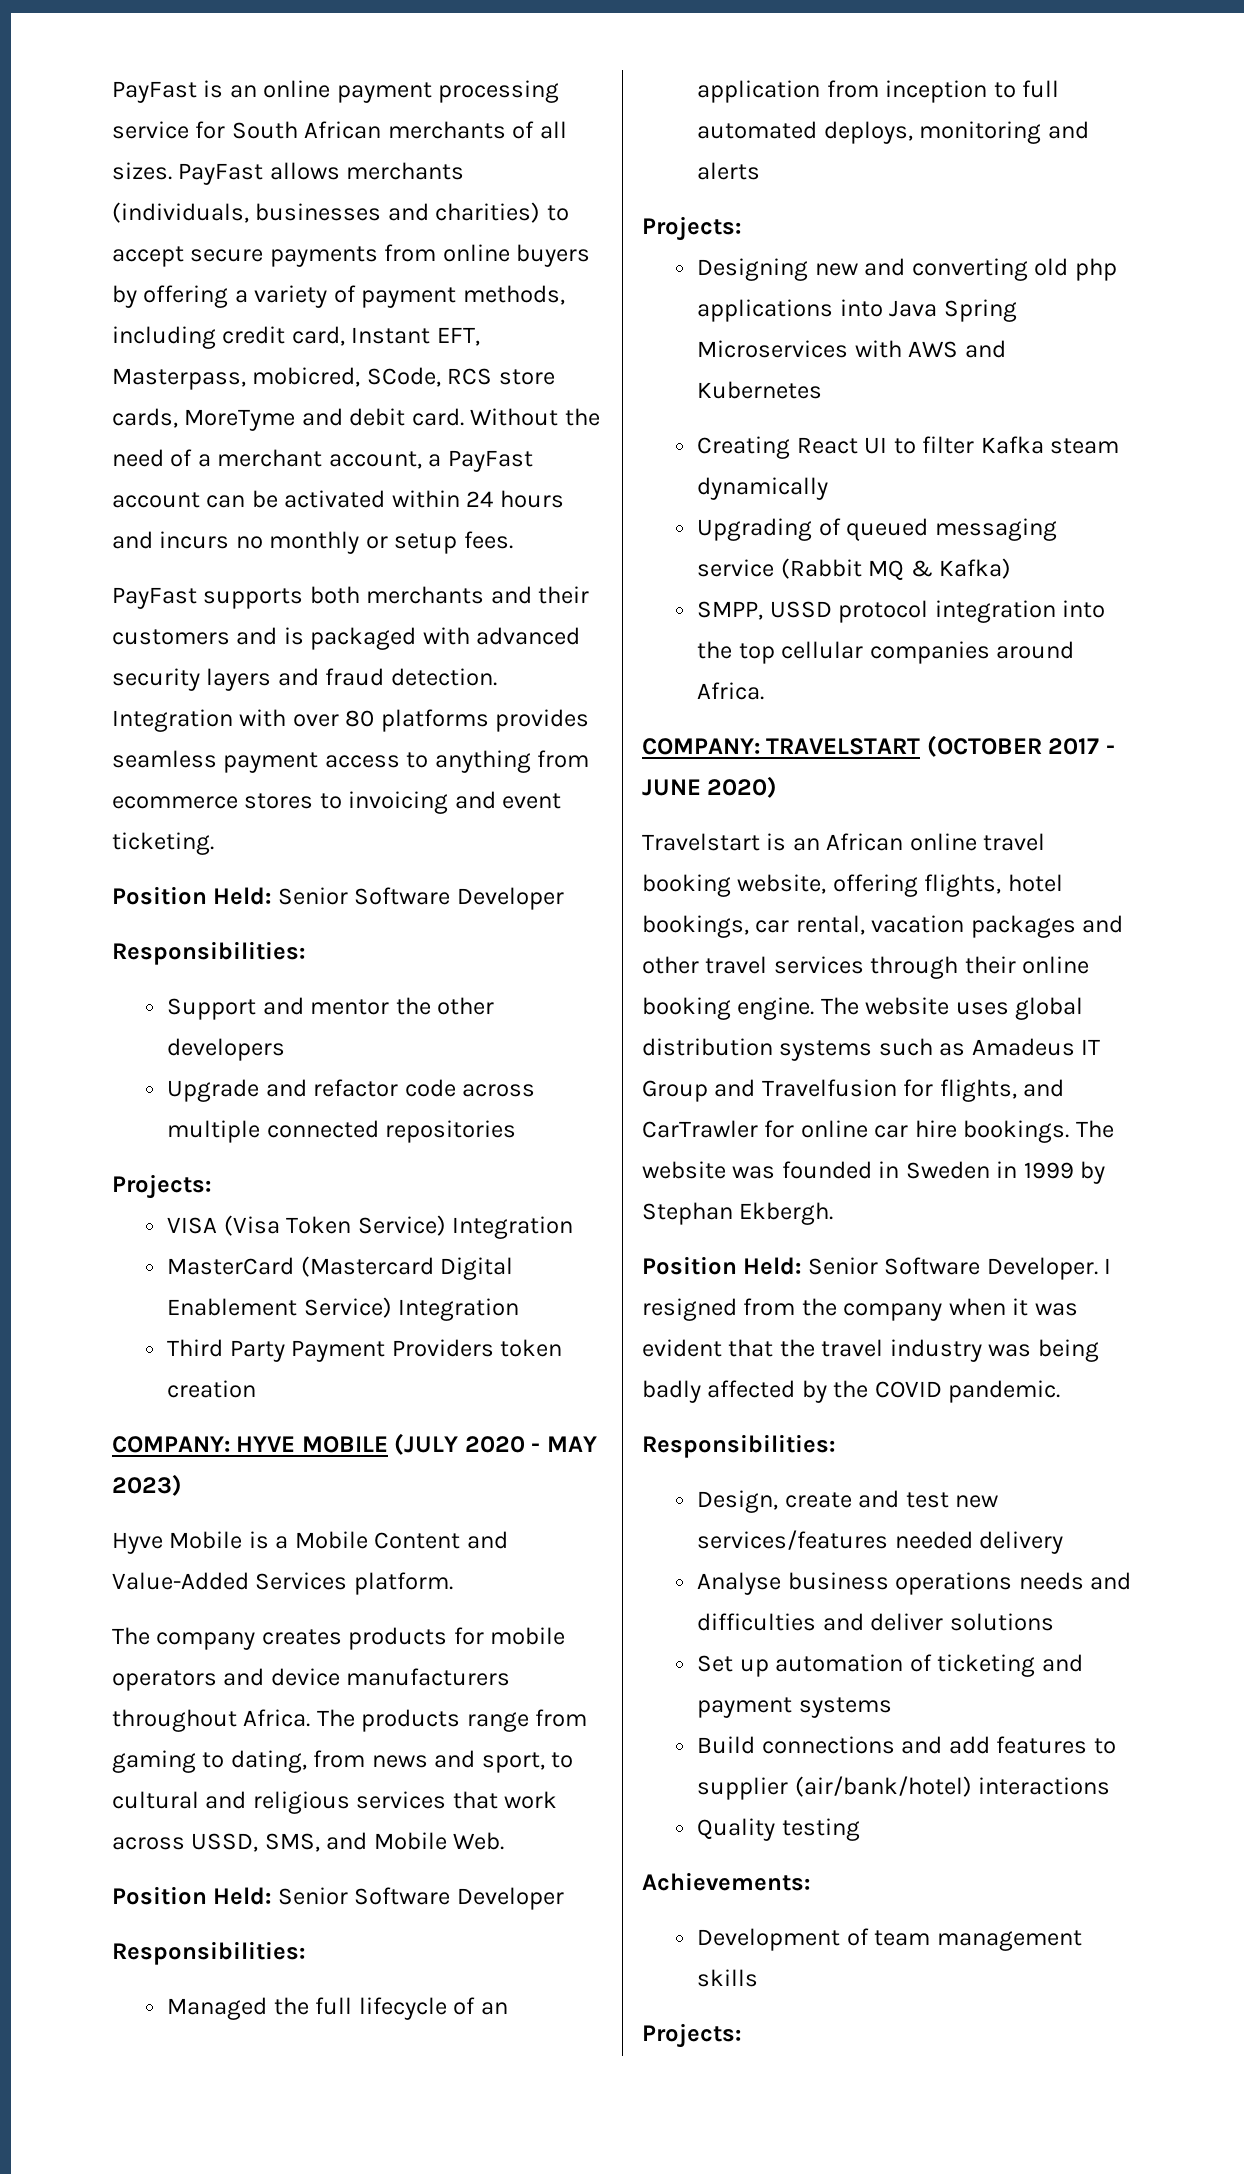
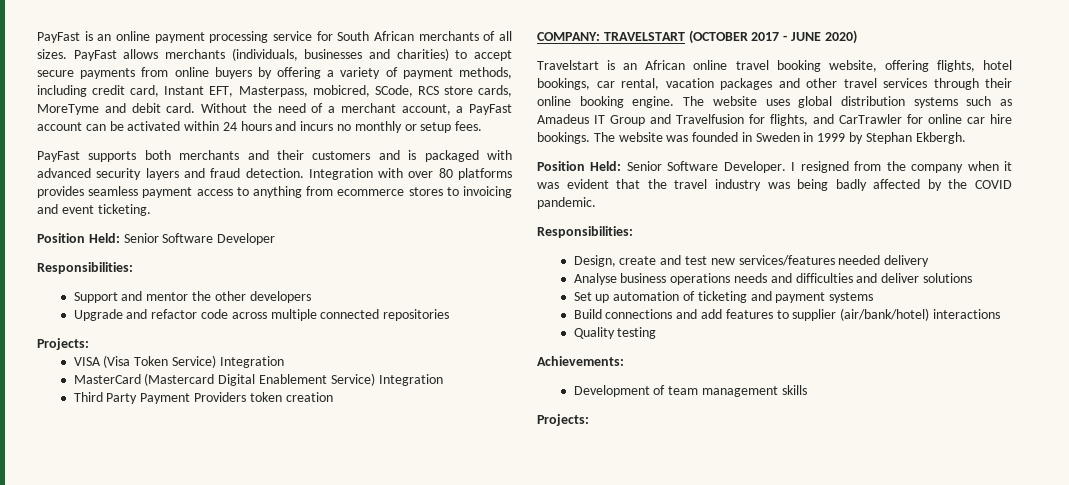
[112,1433,597,1455] [112,1474,182,1496] [112,1531,508,1554] [112,1572,453,1595] [112,1627,566,1650] [112,1668,511,1691] [112,1709,588,1732] [112,1750,574,1773] [112,1791,558,1814] [112,1832,505,1852] [112,1886,564,1910] [112,1941,305,1965] [167,1997,508,2020] [697,80,1060,103] [697,121,1089,144] [697,162,761,180] [642,216,741,241] [697,258,1117,281] [697,299,1017,322] [697,340,1006,358] [697,381,823,399] [697,436,1120,459] [697,477,829,500] [697,518,1057,541] [697,558,1012,581] [697,600,1106,623] [697,641,1075,664] [697,682,765,700] // COMPANY: HYVE MOBILE (JULY 2020 - MAY 2023) // Hyve Mobile is a Mobile Content and Value-Added Services platform. // The company creates products for mobile operators and device manufacturers throughout Africa. The products range from gaming to dating, from news and sport, to cultural and religious services that work across USSD, SMS, and Mobile Web. // Position Held: Senior Software Developer // Responsibilities: // Managed the full lifecycle of an application from inception to full automated deploys, monitoring and alerts // Projects: // Designing new and converting old php applications into Java Spring Microservices with AWS and Kubernetes // Creating React UI to filter Kafka steam dynamically // Upgrading of queued messaging service (Rabbit MQ & Kafka) // SMPP, USSD protocol integration into the top cellular companies around Africa. -> (333, 397) none

